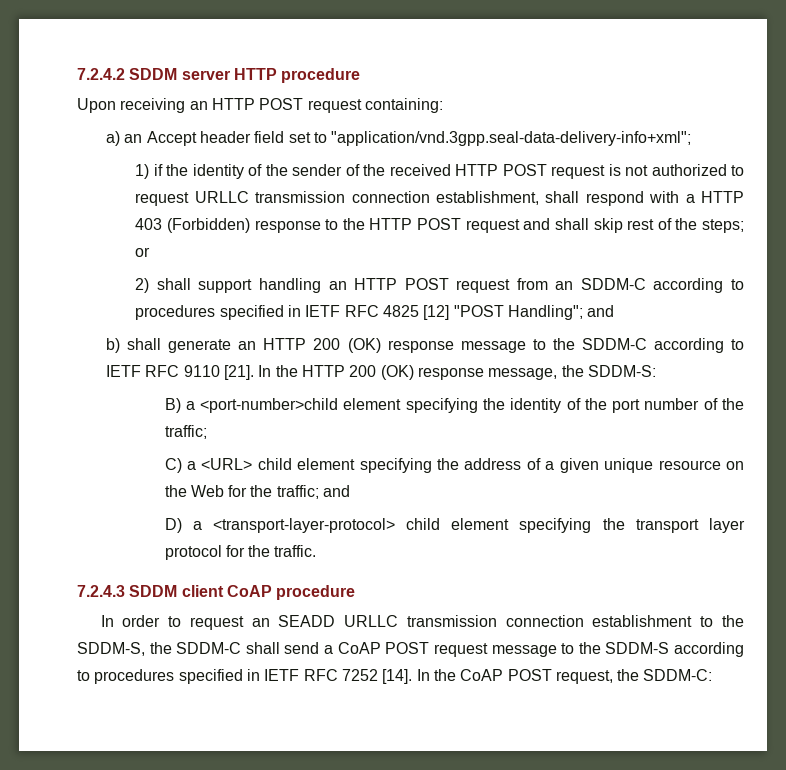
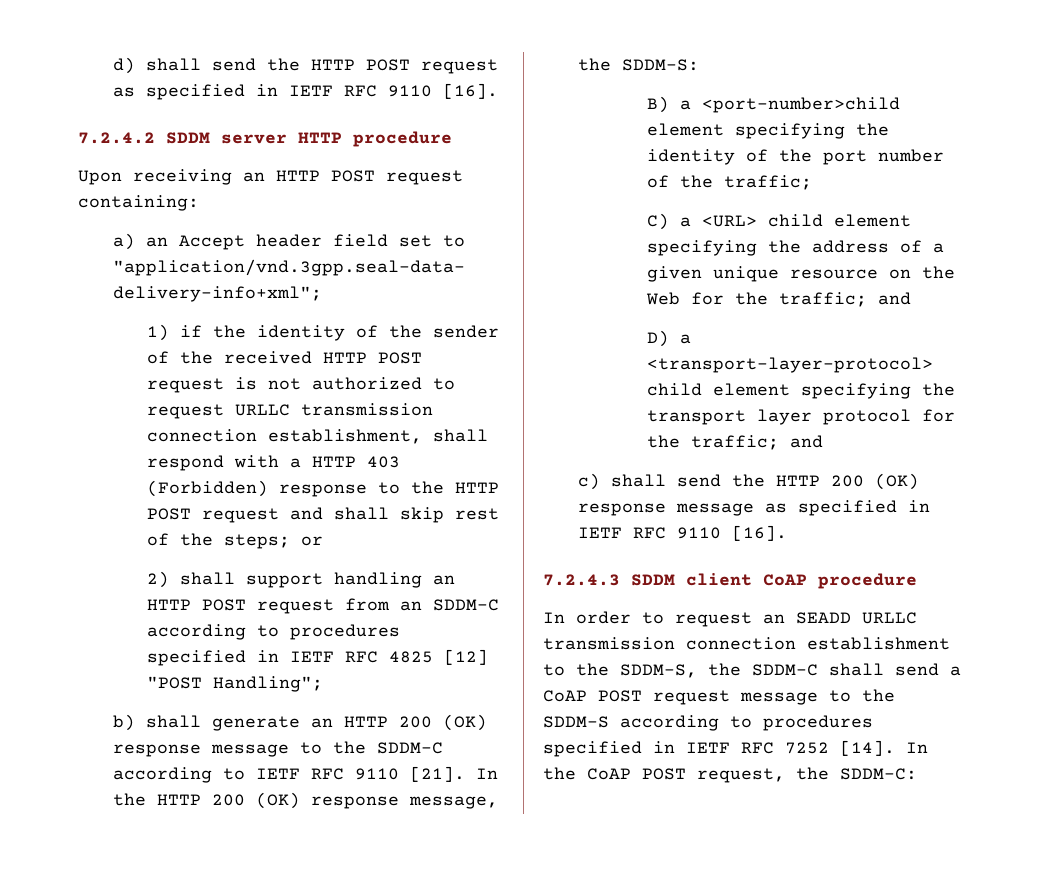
(77, 74) none -> [112,57,498,74] [112,83,498,100] d) shall send the HTTP POST request as specified in IETF RFC 9110 [16]. //
[587,305,615,317] and -> (324, 684) none
[274,545,317,557] traffic. -> [691,435,824,450] [577,473,919,490] [577,500,930,516] [577,525,787,541] traffic; and // c) shall send the HTTP 200 (OK) response message as specified in IETF RFC 9110 [16].

